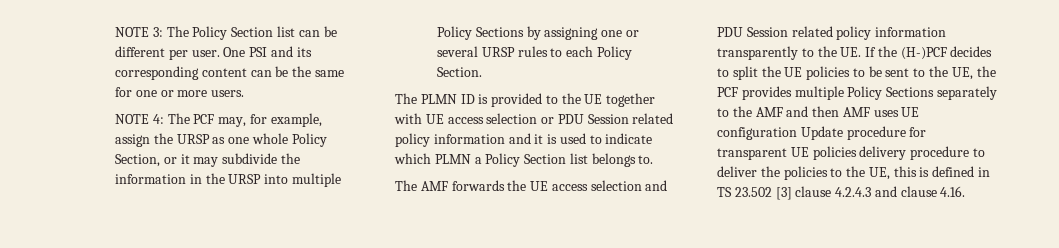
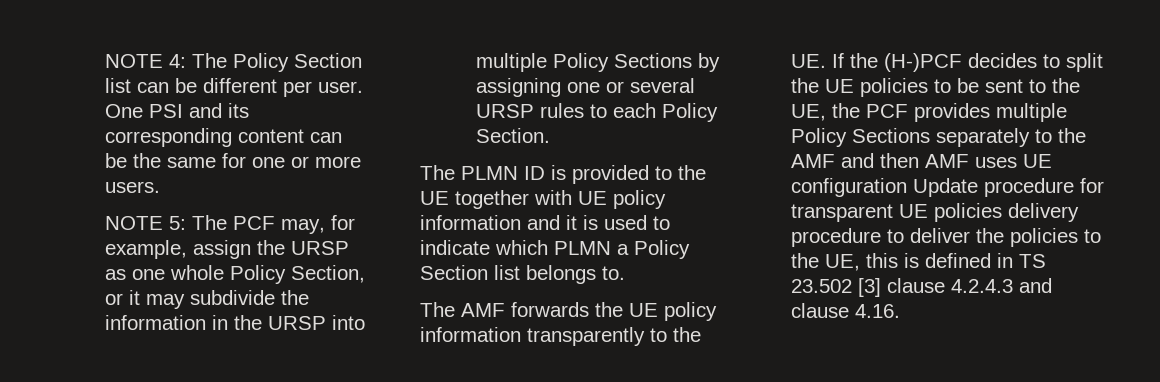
[115,27,163,37] NOTE 3: -> [104,54,186,68] NOTE 4:
[152,114,164,124] 4: -> [168,216,186,230] 5:
[447,113,674,124] access selection or PDU Session related -> (607, 198) none
[551,180,668,191] [717,26,833,37] access selection and PDU Session related -> (658, 310) none

